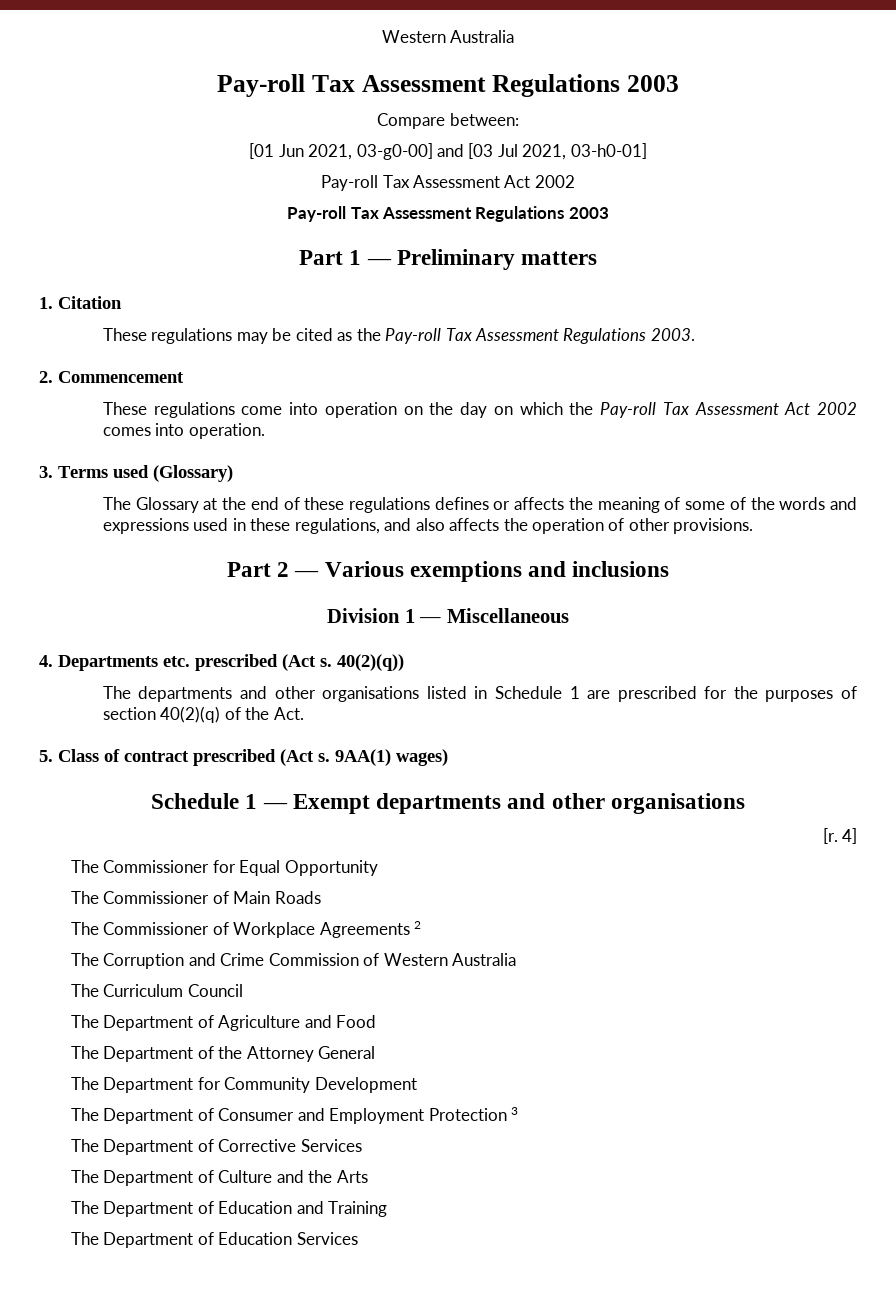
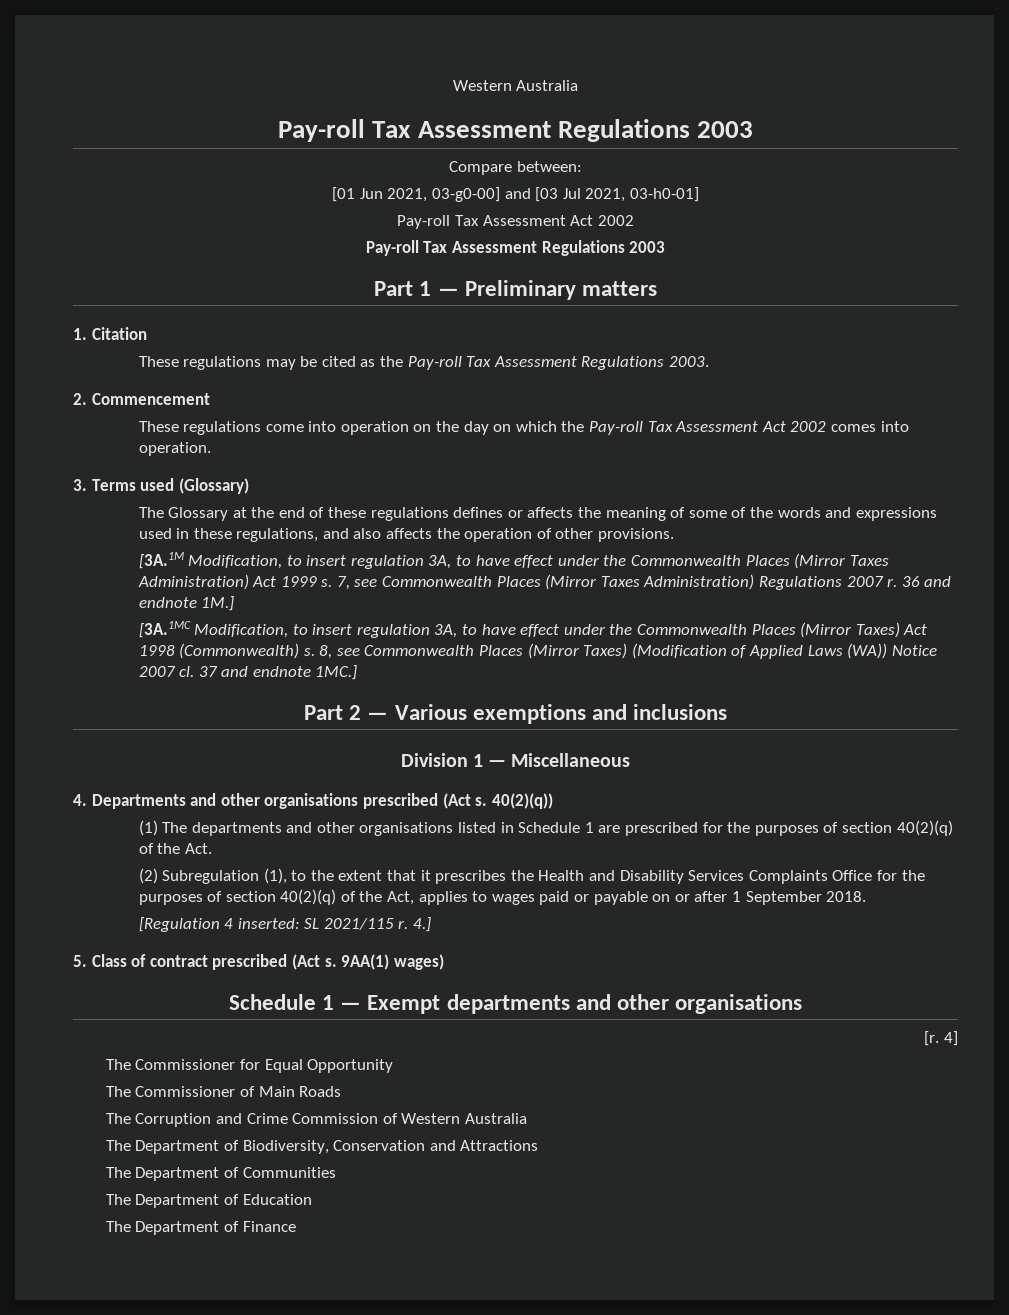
(754, 526) none -> [138,552,889,569] [137,574,952,590] [138,596,235,611] [138,621,928,638] [138,643,937,659] [138,665,358,680] // [3A.1M Modification, to insert regulation 3A, to have effect under the Commonwealth Places (Mirror Taxes Administration) Act 1999 s. 7, see Commonwealth Places (Mirror Taxes Administration) Regulations 2007 r. 36 and endnote 1M.] // [3A.1MC Modification, to insert regulation 3A, to have effect under the Commonwealth Places (Mirror Taxes) Act 1998 (Commonwealth) s. 8, see Commonwealth Places (Mirror Taxes) (Modification of Applied Laws (WA)) Notice 2007 cl. 37 and endnote 1MC.]
[163,656,190,667] etc. -> [190,793,359,809] and other organisations
(404, 662) none -> [138,820,158,836] (1)
(304, 713) none -> [138,868,925,884] [138,889,867,905] [138,917,432,932] // (2) Subregulation (1), to the extent that it prescribes the Health and Disability Services Complaints Office for the purposes of section 40(2)(q) of the Act, applies to wages paid or payable on or after 1 September 2018. // [Regulation 4 inserted: SL 2021/115 r. 4.]
[70,921,422,938] // The Commissioner of Workplace Agreements 2 -> (342, 1091) none
[103,984,243,997] [70,1015,377,1031] [70,1046,376,1062] [70,1077,417,1093] [70,1107,519,1124] [70,1139,362,1155] [70,1170,368,1186] [70,1201,388,1217] [70,1232,358,1248] Curriculum Council // The Department of Agriculture and Food // The Department of the Attorney General // The Department for Community Development // The Department of Consumer and Employment Protection 3 // The Department of Corrective Services // The Department of Culture and the Arts // The Department of Education and Training // The Department of Education Services -> [135,1140,539,1154] [105,1167,336,1181] [105,1194,312,1208] [105,1221,296,1235] Department of Biodiversity, Conservation and Attractions // The Department of Communities // The Department of Education // The Department of Finance

